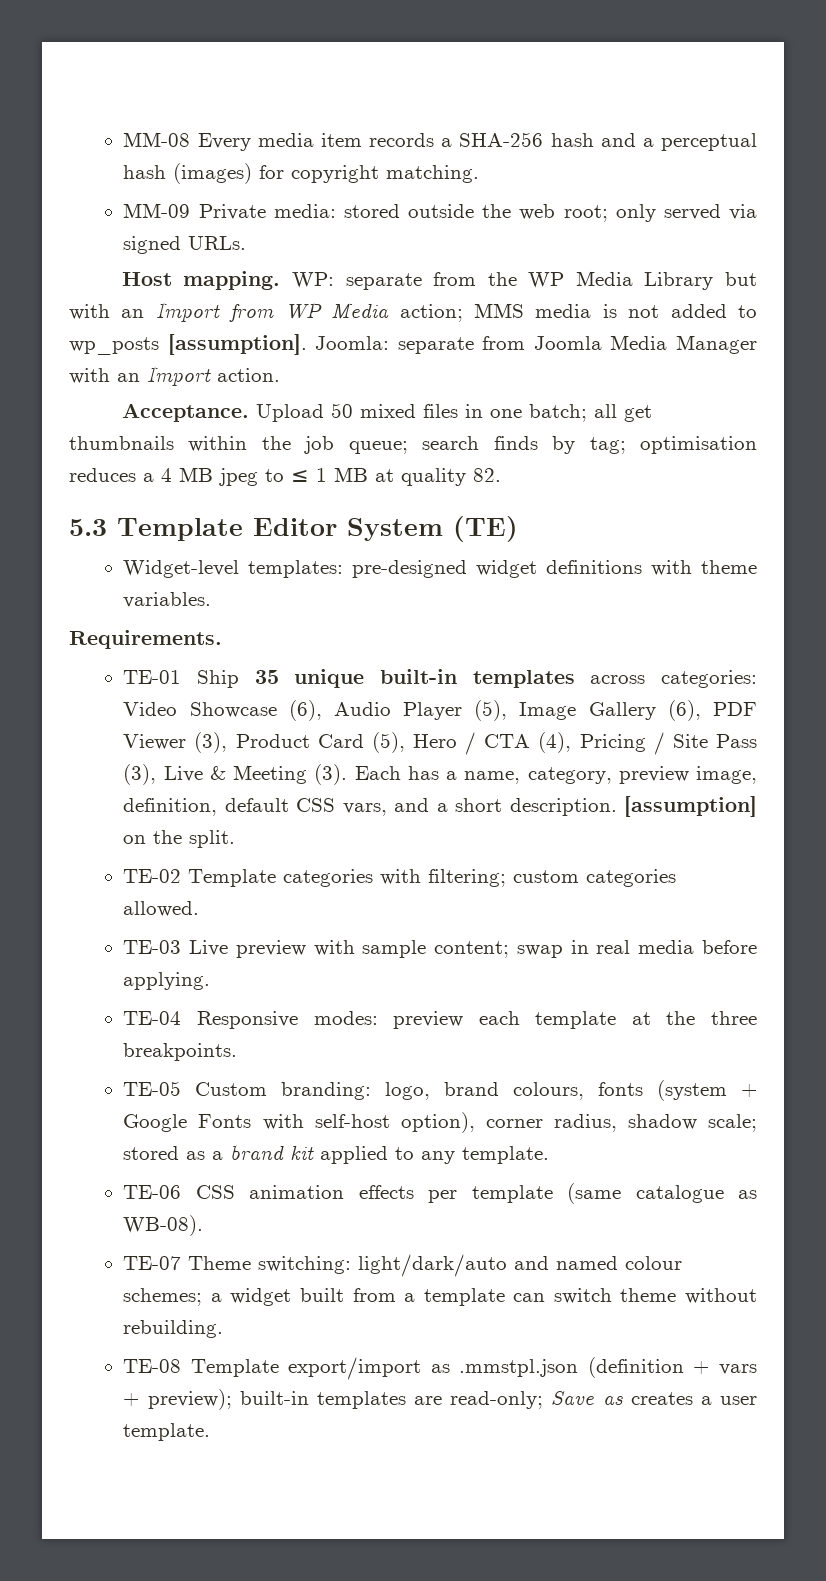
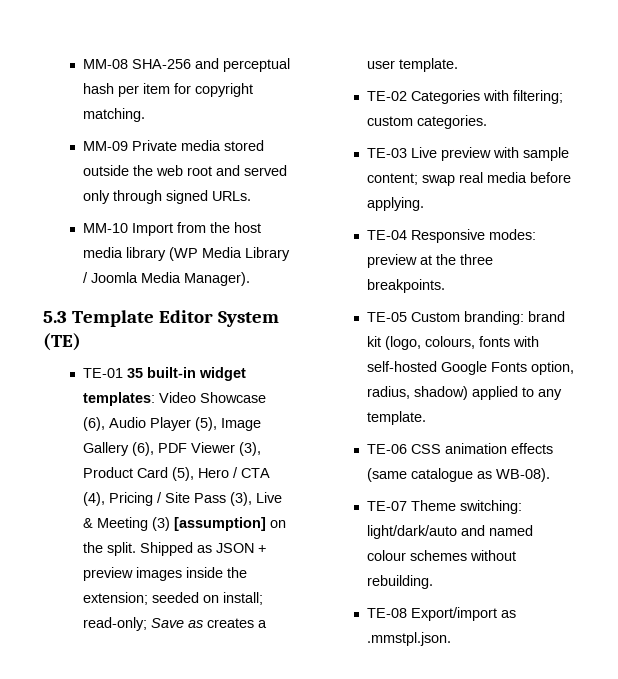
[197,132,757,151] [123,163,253,184] Every media item records a SHA-256 hash and a perceptual hash (images) -> [132,58,291,72] [83,83,171,97] SHA-256 and perceptual hash per item
[273,204,336,218] media: -> [181,140,222,151] media
[563,204,757,222] [123,236,247,254] [121,271,758,290] [69,302,757,322] [69,334,757,355] [69,366,280,386] [121,403,652,422] [69,436,758,454] [69,467,501,486] root; only served via signed URLs. // Host mapping. WP: separate from the WP Media Library but with an Import from WP Media action; MMS media is not added to wp_posts [assumption]. Joomla: separate from Joomla Media Manager with an Import action. // Acceptance. Upload 50 mixed files in one batch; all get thumbnails within the job queue; search finds by tag; optimisation reduces a 4 MB jpeg to ≤ 1 MB at quality 82. -> [187,165,288,176] [83,190,252,204] [83,222,262,236] [83,247,291,261] [83,272,251,286] root and served only through signed URLs. // MM-10 Import from the host media library (WP Media Library / Joomla Media Manager).
[123,560,757,578] [123,592,212,608] [69,630,222,649] [123,669,757,688] Widget-level templates: pre-designed widget definitions with theme variables. // Requirements. // TE-01 Ship 35 unique built-in templates across categories: -> [83,367,247,381] [83,392,156,406] TE-01 35 built-in widget templates:
[314,764,757,785] [123,796,758,817] [123,830,236,848] (3). Each has a name, category, preview image, definition, default CSS vars, and a short description. [assumption] on the split. -> [152,517,287,531] [83,542,267,556] [83,567,248,581] [83,592,264,605] [83,617,268,631] [367,58,459,72] (3) [assumption] on the split. Shipped as JSON + preview images inside the extension; seeded on install; read-only; Save as creates a user template.
[188,869,374,887] Template categories -> [411,90,481,104] Categories
[586,869,677,887] [123,901,200,917] categories allowed. -> [417,115,488,129] categories.
[570,940,589,954] in -> (456, 180) none
[478,1011,617,1029] each template -> (418, 261) none
[385,1080,758,1101] [123,1112,757,1133] [123,1144,315,1160] logo, brand colours, fonts (system + Google Fonts with self-host option), corner radius, shadow scale; stored as a brand kit -> [528,311,566,322] [367,336,540,350] [367,361,575,375] [367,386,469,400] brand kit (logo, colours, fonts with self-hosted Google Fonts option, radius, shadow)
[428,1185,553,1203] per template -> (554, 448) none
[123,1288,757,1306] [123,1320,224,1338] [123,1357,757,1380] [123,1389,757,1410] [123,1423,211,1441] schemes; a widget built from a template can switch theme without rebuilding. // TE-08 Template export/import as .mmstpl.json (definition + vars + preview); built-in templates are read-only; Save as creates a user template. -> [410,550,517,561] [367,575,434,589] [367,607,517,621] [367,632,452,646] schemes without rebuilding. // TE-08 Export/import as .mmstpl.json.

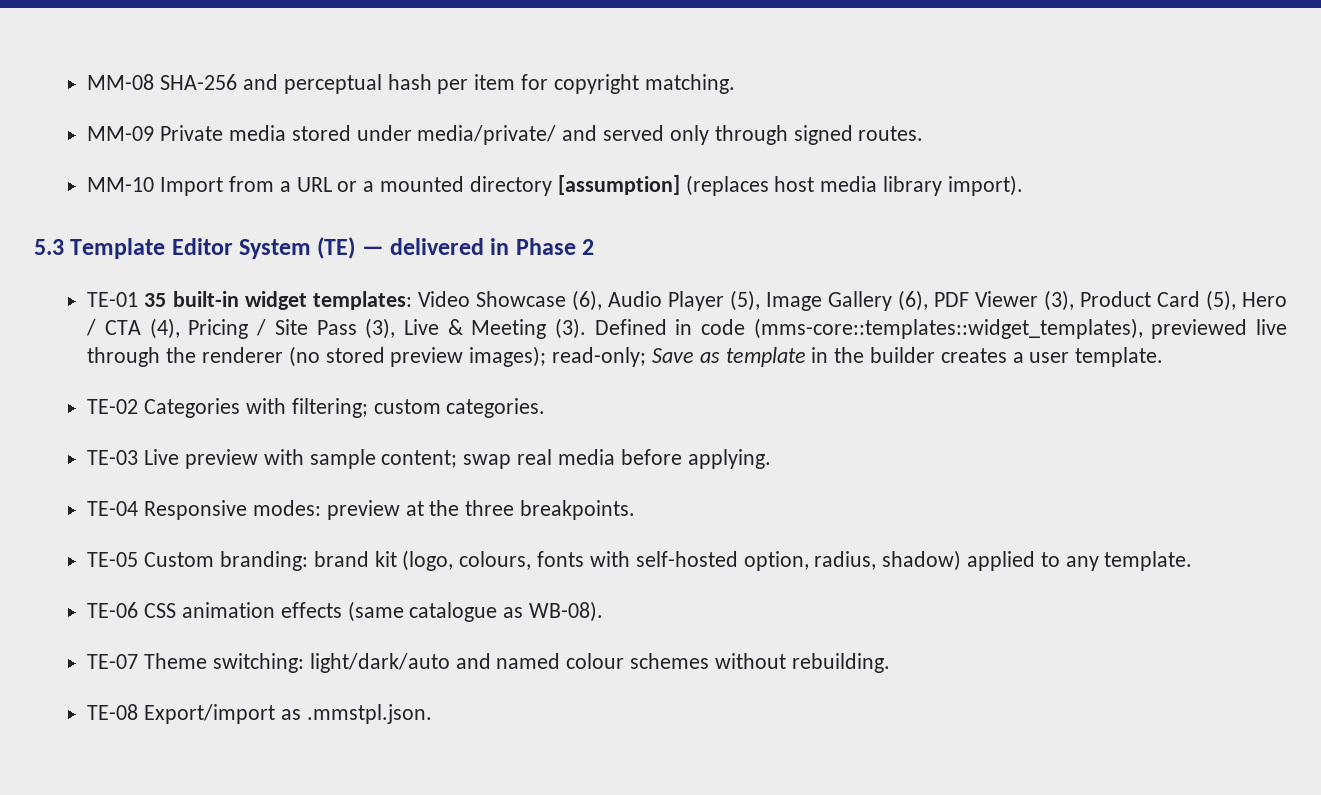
[83,165,213,176] outside the web root -> [356,125,557,145] under media/private/
[212,191,252,201] URLs. -> [858,126,924,141] routes.
[210,222,262,233] [83,247,291,261] [83,272,251,286] the host media library (WP Media Library / Joomla Media Manager). -> [279,175,1023,196] a URL or a mounted directory [assumption] (replaces host media library import).
(81, 342) none -> [361,238,595,255] — delivered in Phase 2
[152,517,287,531] [83,542,267,556] [83,567,248,581] [83,592,264,605] [83,617,204,631] (3) [assumption] on the split. Shipped as JSON + preview images inside the extension; seeded on install; read-only; Save as -> [554,318,1287,339] [87,346,935,367] (3). Defined in code (mms-core::templates::widget_templates), previewed live through the renderer (no stored preview images); read-only; Save as template in the builder
[441,361,528,375] Google Fonts -> (738, 559) none

